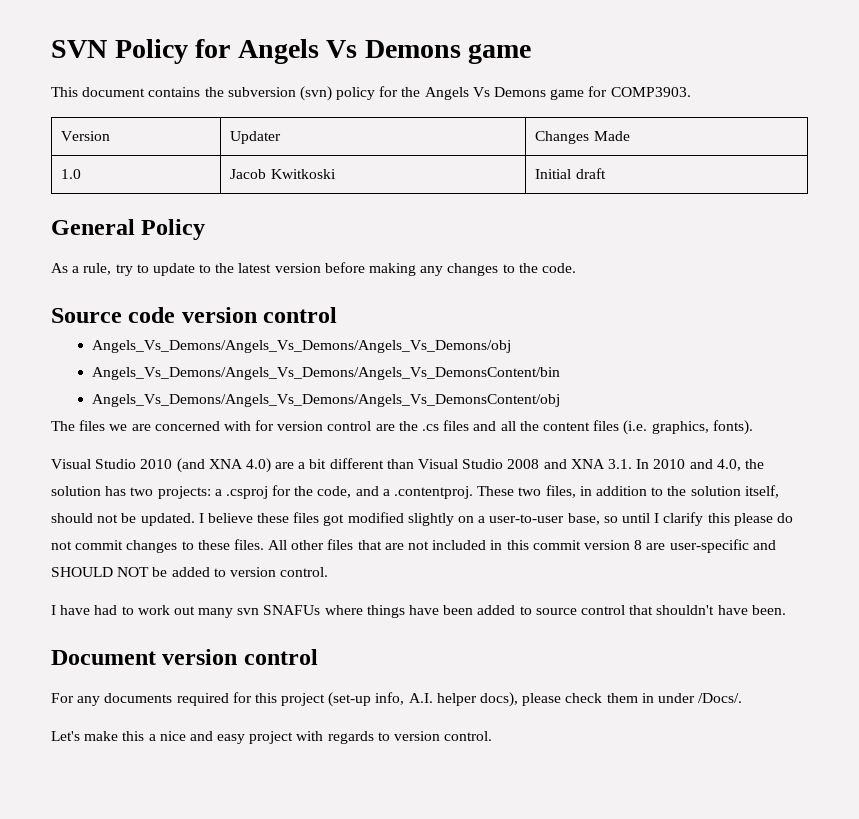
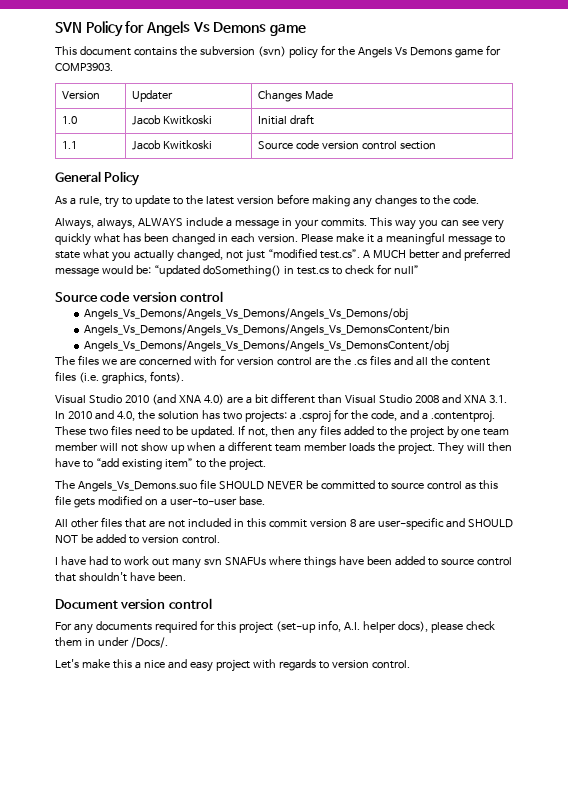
(606, 173) none -> [61,141,77,149] [131,140,212,150] [257,140,436,150] // 1.1 | Jacob Kwitkoski | Source code version control section
(576, 268) none -> [55,217,504,230] [55,232,505,246] [55,248,510,262] [55,264,419,277] // Always, always, ALWAYS include a message in your commits. This way you can see very quickly what has been changed in each version. Please make it a meaningful message to state what you actually changed, not just “modified test.cs”. A MUCH better and preferred message would be: “updated doSomething() in test.cs to check for null”
[545,485,779,498] [51,512,793,526] [51,539,264,553] files, in addition to the solution itself, should not be updated. I believe these files got modified slightly on a user-to-user base, so until I clarify this please do not commit changes to these files. -> [110,425,510,439] [55,441,512,455] [55,458,266,471] [55,479,498,492] [55,495,265,508] files need to be updated. If not, then any files added to the project by one team member will not show up when a different team member loads the project. They will then have to “add existing item” to the project. // The Angels_Vs_Demons.suo file SHOULD NEVER be committed to source control as this file gets modified on a user-to-user base. //

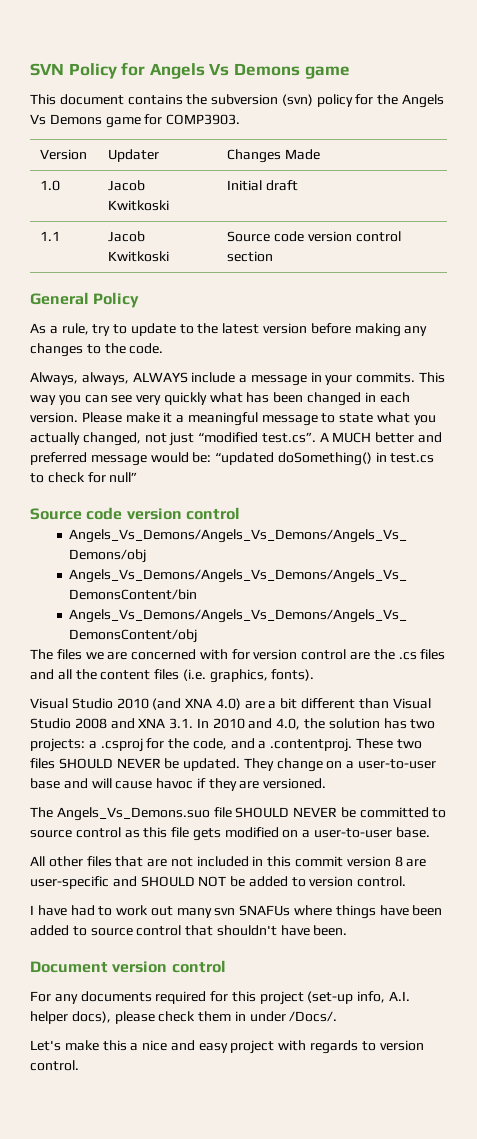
[134,425,510,439] [55,441,512,455] [55,458,266,471] need to be updated. If not, then any files added to the project by one team member will not show up when a different team member loads the project. They will then have to “add existing item” to the project. -> [58,758,437,772] [30,778,327,791] SHOULD NEVER be updated. They change on a user-to-user base and will cause havoc if they are versioned.

